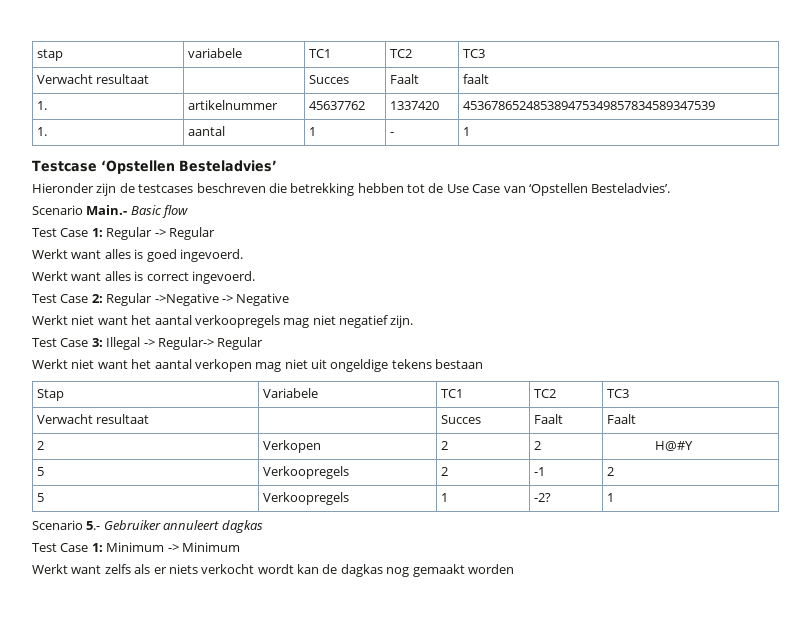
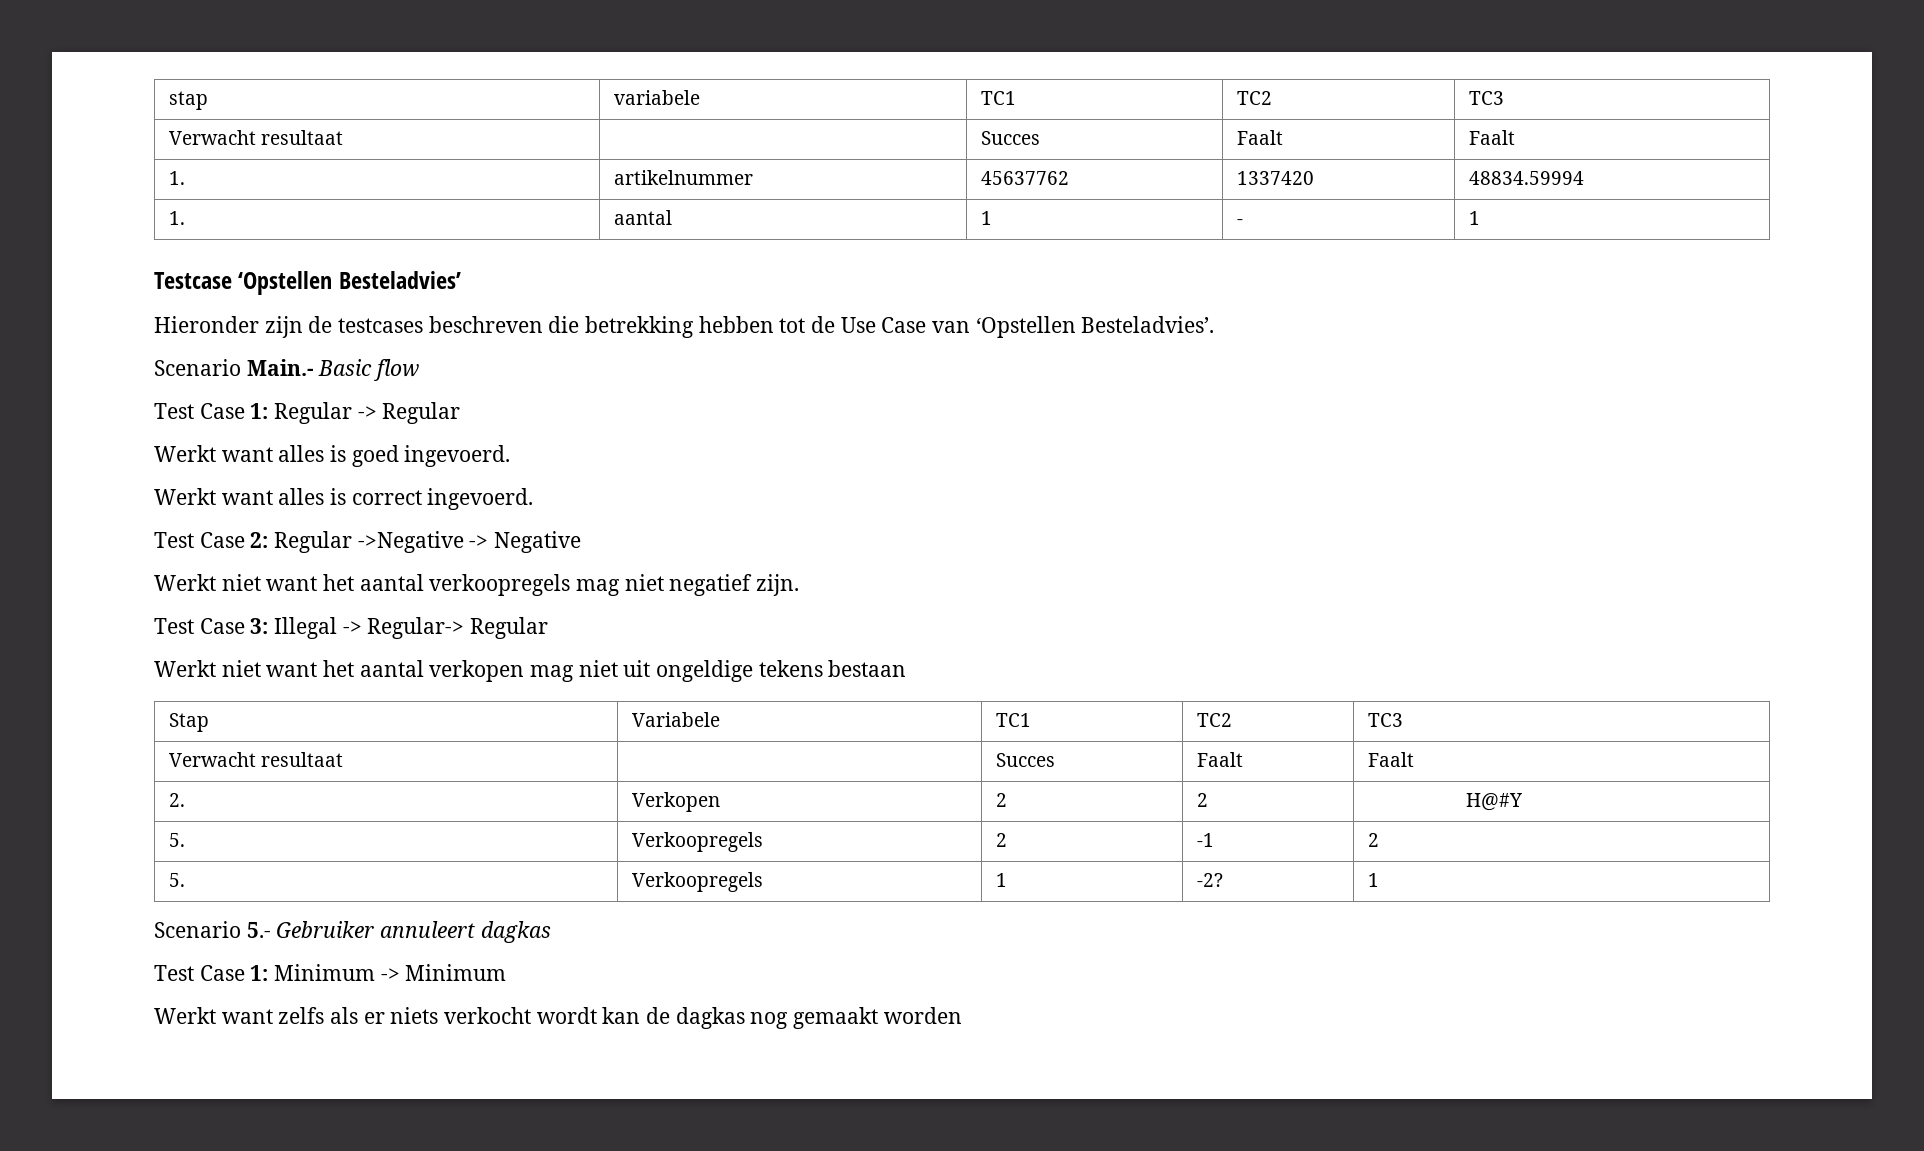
[463,74,490,84] faalt -> [1468,130,1515,145] Faalt
[463,101,716,110] 453678652485389475349857834589347539 -> [1468,171,1584,185] 48834.59994
[37,441,45,450] 2 -> [168,793,185,807] 2.
[37,467,45,476] 5 -> [168,833,185,847] 5.
[37,493,45,502] 5 -> [168,873,185,887] 5.

